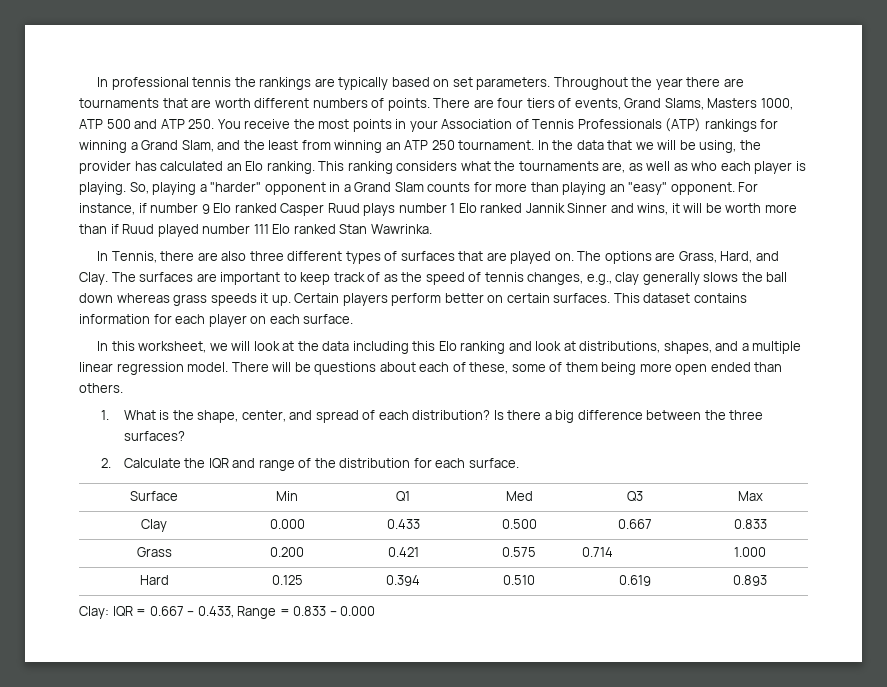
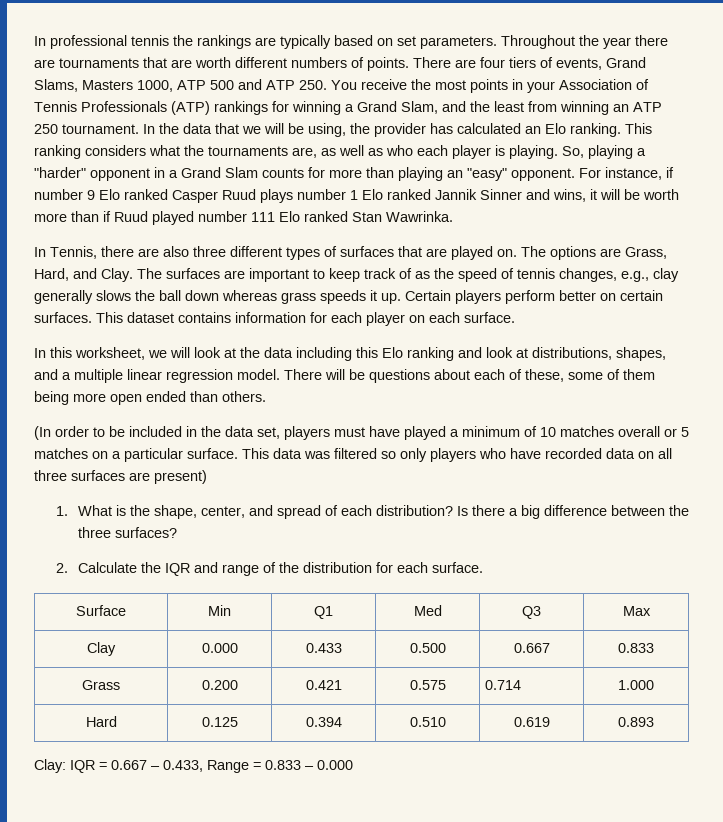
(123, 388) none -> [34,426,689,440] [34,448,672,462] [34,470,207,484] // (In order to be included in the data set, players must have played a minimum of 10 matches overall or 5 matches on a particular surface. This data was filtered so only players who have recorded data on all three surfaces are present)

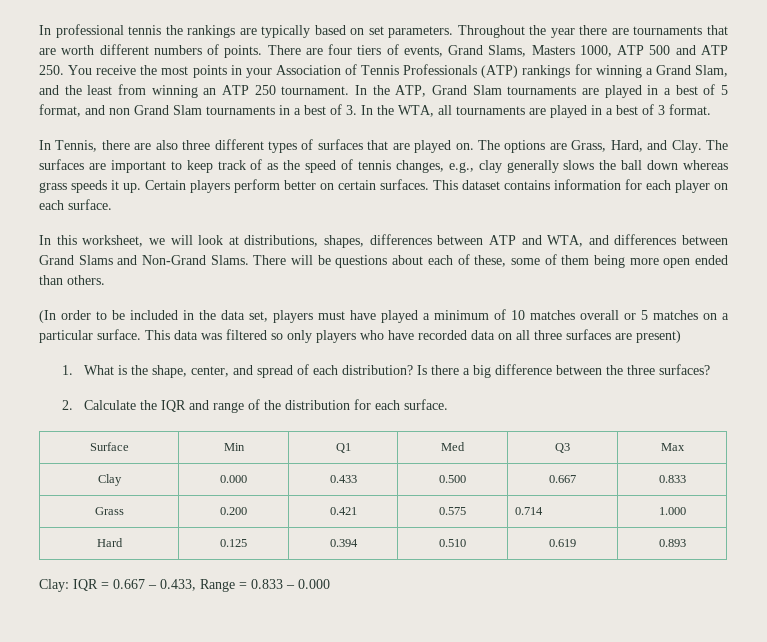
[183,123,652,137] [34,145,646,159] [34,167,674,181] [34,189,679,203] [34,211,453,225] data that we will be using, the provider has calculated an Elo ranking. This ranking considers what the tournaments are, as well as who each player is playing. So, playing a "harder" opponent in a Grand Slam counts for more than playing an "easy" opponent. For instance, if number 9 Elo ranked Casper Ruud plays number 1 Elo ranked Jannik Sinner and wins, it will be worth more than if Ruud played number 111 Elo ranked Stan Wawrinka. -> [395,84,728,98] [39,104,711,118] ATP, Grand Slam tournaments are played in a best of 5 format, and non Grand Slam tournaments in a best of 3. In the WTA, all tournaments are played in a best of 3 format.
[240,347,666,361] [34,369,280,383] the data including this Elo ranking and look at distributions, shapes, and a multiple linear regression model. -> [244,234,728,248] [39,255,249,265] distributions, shapes, differences between ATP and WTA, and differences between Grand Slams and Non-Grand Slams.

